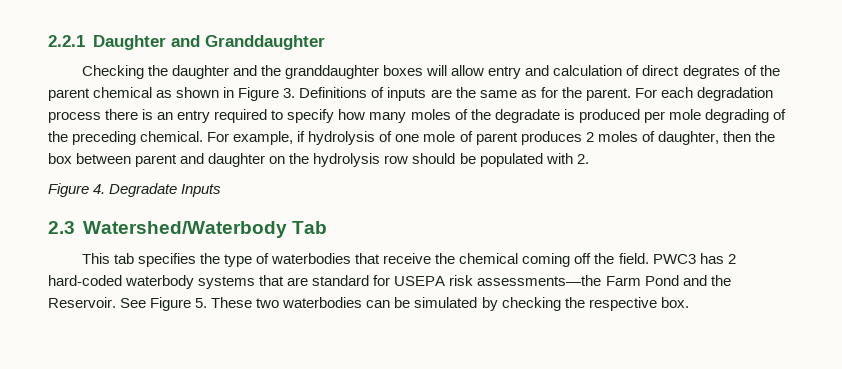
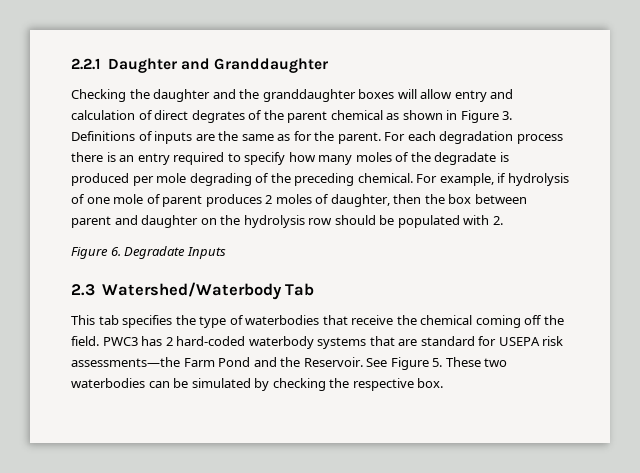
[93,184,106,194] 4. -> [110,247,121,256] 6.

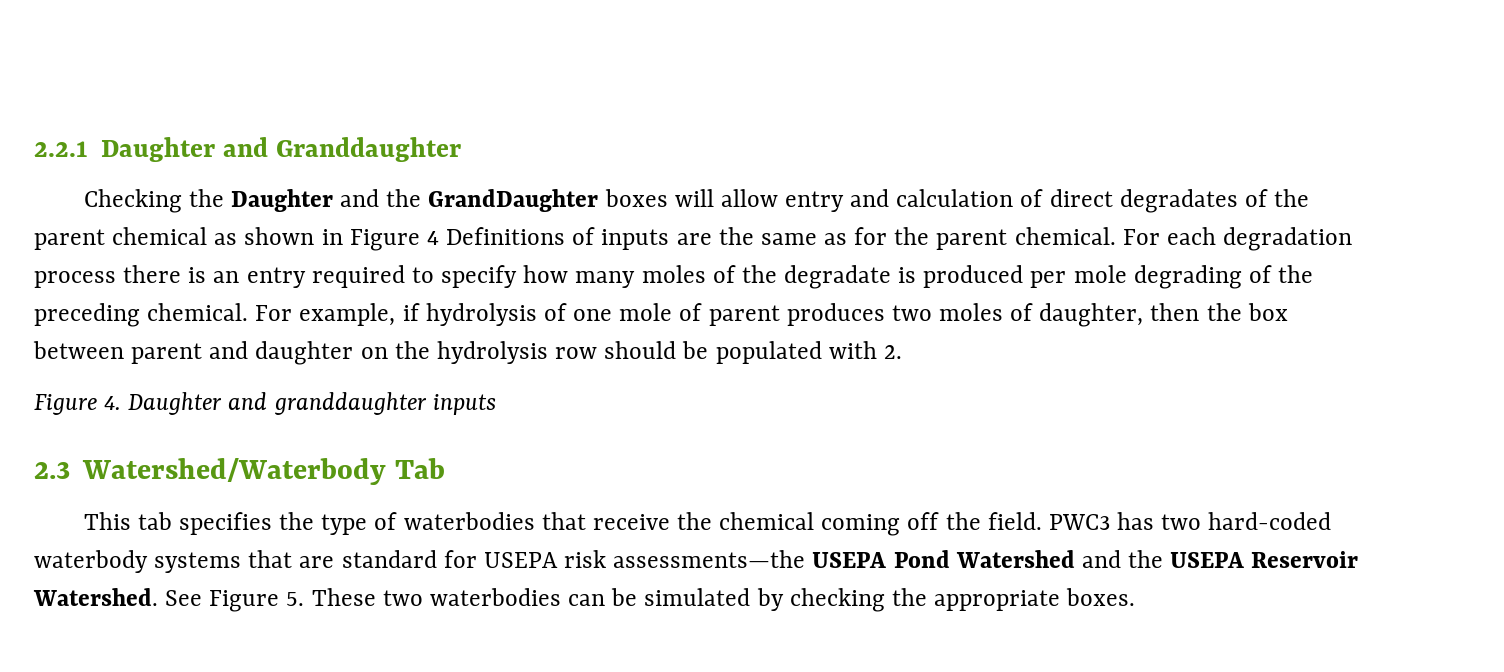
[153,89,356,102] daughter and the granddaughter -> [230,189,599,212] Daughter and the GrandDaughter
[191,110,245,123] degrates -> [1119,189,1238,213] degradates
[502,111,513,120] 3. -> [426,231,439,245] 4
[337,132,381,144] parent. -> [936,227,1116,250] parent chemical.
[265,195,273,204] 2 -> [891,305,932,321] two
[110,246,226,259] 6. Degradate Inputs -> [104,392,496,415] 4. Daughter and granddaughter inputs
[165,337,173,346] 2 -> [1161,514,1202,530] two
[183,357,363,367] Farm Pond and the Reservoir. -> [812,550,1359,568] [33,588,158,606] USEPA Pond Watershed and the USEPA Reservoir Watershed.
[352,378,444,391] respective box. -> [934,588,1136,611] appropriate boxes.

